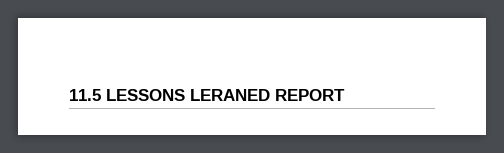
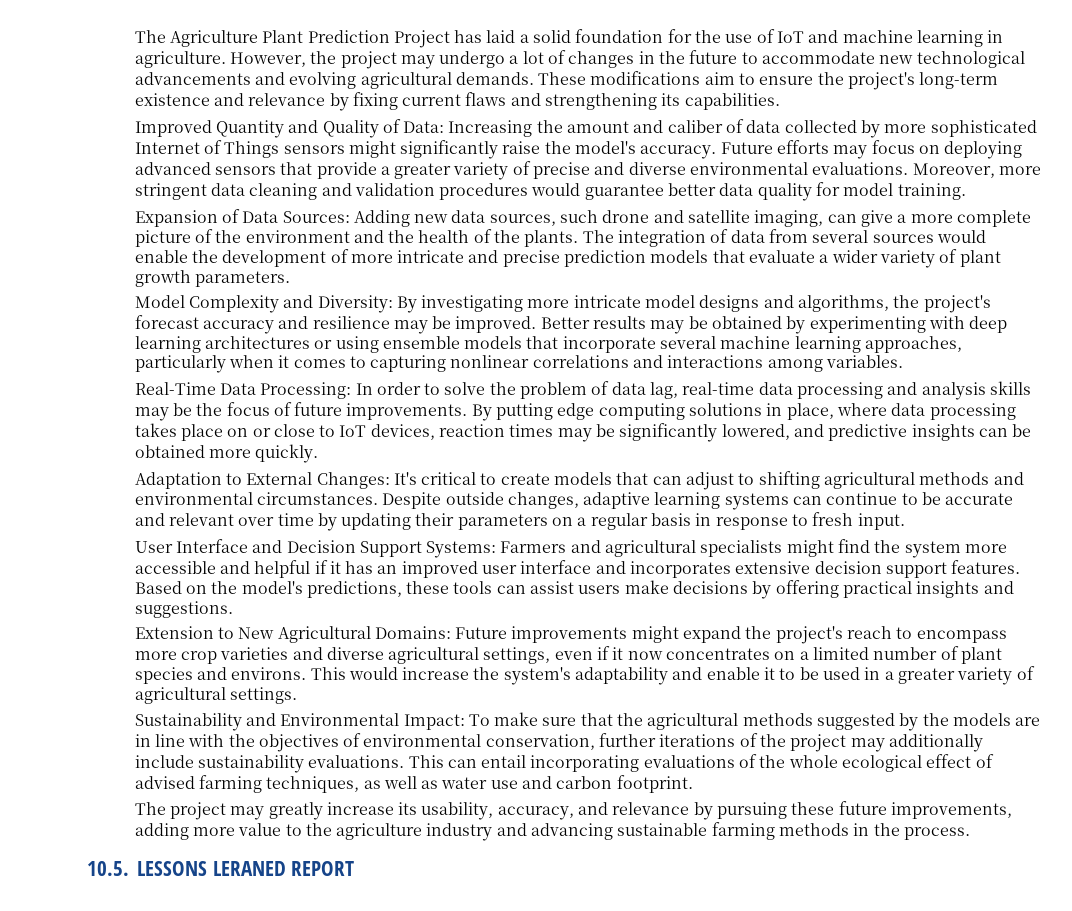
[69,89,101,101] 11.5 -> [134,29,1004,48] [134,50,1025,69] [134,71,999,90] [134,92,780,111] [134,119,1037,138] [134,140,1023,159] [134,161,1042,180] [134,182,966,201] [134,209,1031,227] [134,229,986,247] [134,249,1001,268] [134,270,290,287] [134,295,991,313] [134,315,1008,334] [134,336,963,353] [134,355,904,373] [134,381,1031,400] [134,402,1016,421] [134,423,1032,442] [134,444,319,463] [134,471,1024,490] [134,492,1014,510] [134,512,905,531] [134,539,1008,558] [134,560,1021,578] [134,580,1014,599] [134,601,233,618] [134,626,1007,644] [134,646,1002,664] [134,666,1035,685] [134,687,297,704] [134,712,1041,731] [134,733,984,752] [134,754,994,773] [134,775,693,793] [134,801,1013,820] [134,822,971,841] [87,861,129,876] The Agriculture Plant Prediction Project has laid a solid foundation for the use of IoT and machine learning in agriculture. However, the project may undergo a lot of changes in the future to accommodate new technological advancements and evolving agricultural demands. These modifications aim to ensure the project's long-term existence and relevance by fixing current flaws and strengthening its capabilities. // Improved Quantity and Quality of Data: Increasing the amount and caliber of data collected by more sophisticated Internet of Things sensors might significantly raise the model's accuracy. Future efforts may focus on deploying advanced sensors that provide a greater variety of precise and diverse environmental evaluations. Moreover, more stringent data cleaning and validation procedures would guarantee better data quality for model training. // Expansion of Data Sources: Adding new data sources, such drone and satellite imaging, can give a more complete picture of the environment and the health of the plants. The integration of data from several sources would enable the development of more intricate and precise prediction models that evaluate a wider variety of plant growth parameters. // Model Complexity and Diversity: By investigating more intricate model designs and algorithms, the project's forecast accuracy and resilience may be improved. Better results may be obtained by experimenting with deep learning architectures or using ensemble models that incorporate several machine learning approaches, particularly when it comes to capturing nonlinear correlations and interactions among variables. // Real-Time Data Processing: In order to solve the problem of data lag, real-time data processing and analysis skills may be the focus of future improvements. By putting edge computing solutions in place, where data processing takes place on or close to IoT devices, reaction times may be significantly lowered, and predictive insights can be obtained more quickly. // Adaptation to External Changes: It's critical to create models that can adjust to shifting agricultural methods and environmental circumstances. Despite outside changes, adaptive learning systems can continue to be accurate and relevant over time by updating their parameters on a regular basis in response to fresh input. // User Interface and Decision Support Systems: Farmers and agricultural specialists might find the system more accessible and helpful if it has an improved user interface and incorporates extensive decision support features. Based on the model's predictions, these tools can assist users make decisions by offering practical insights and suggestions. // Extension to New Agricultural Domains: Future improvements might expand the project's reach to encompass more crop varieties and diverse agricultural settings, even if it now concentrates on a limited number of plant species and environs. This would increase the system's adaptability and enable it to be used in a greater variety of agricultural settings. // Sustainability and Environmental Impact: To make sure that the agricultural methods suggested by the models are in line with the objectives of environmental conservation, further iterations of the project may additionally include sustainability evaluations. This can entail incorporating evaluations of the whole ecological effect of advised farming techniques, as well as water use and carbon footprint. // The project may greatly increase its usability, accuracy, and relevance by pursuing these future improvements, adding more value to the agriculture industry and advancing sustainable farming methods in the process. // 10.5.

